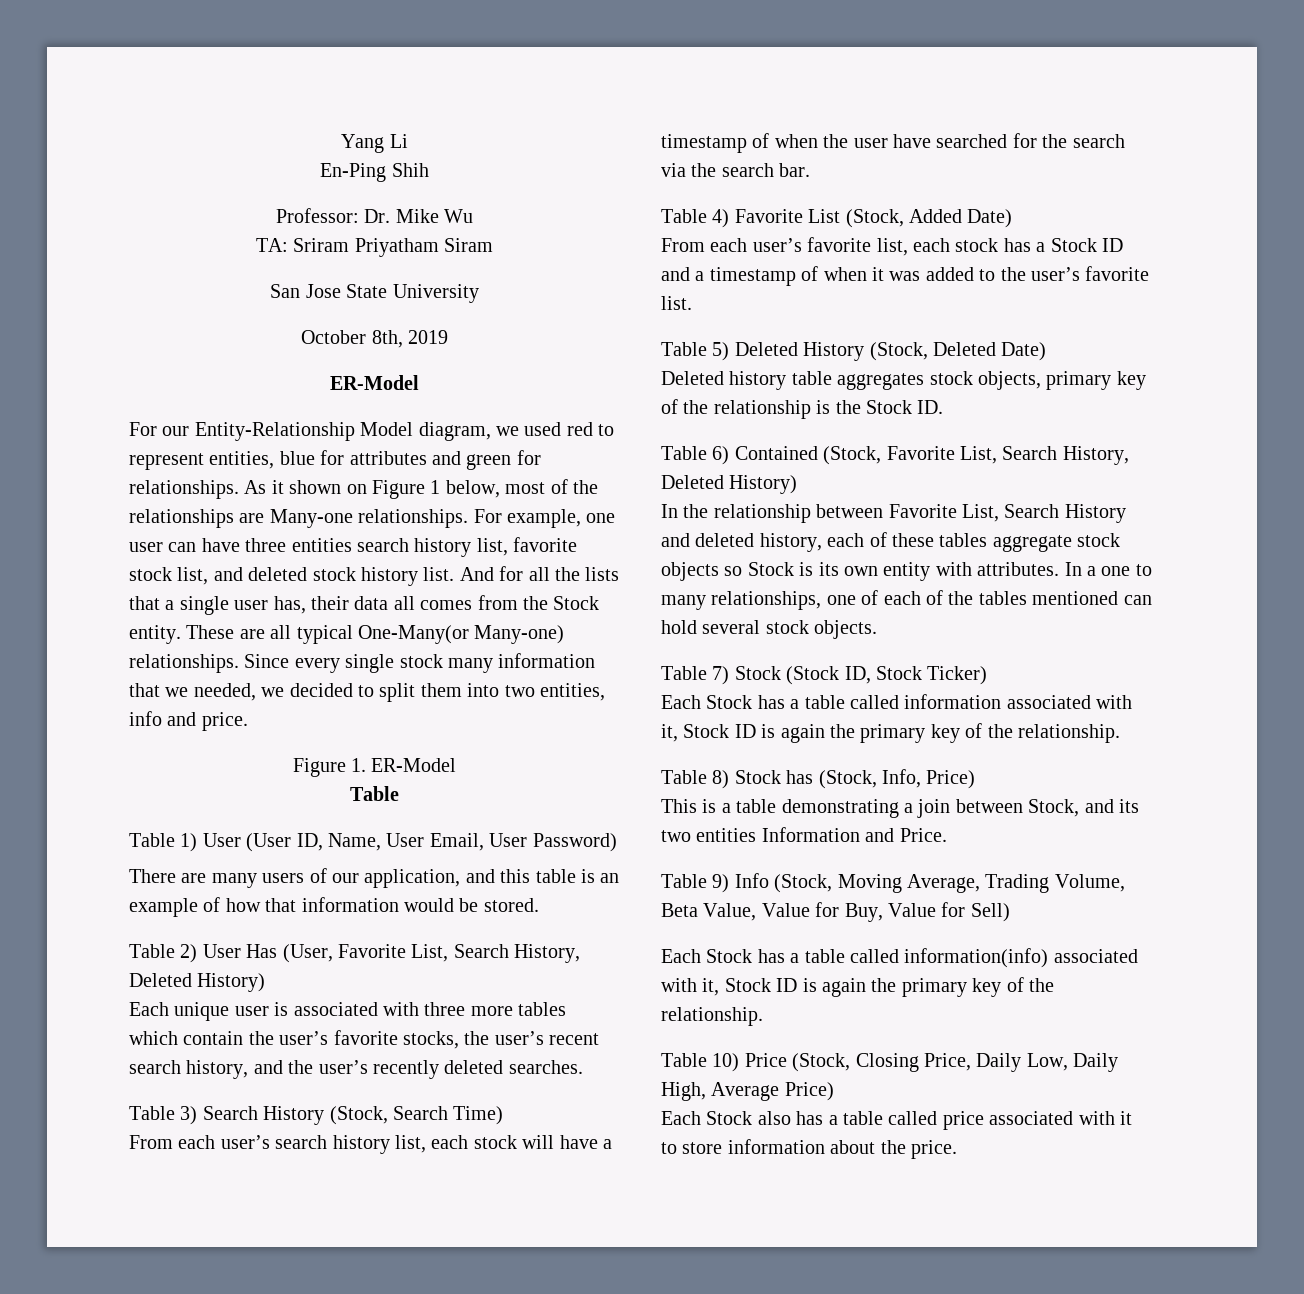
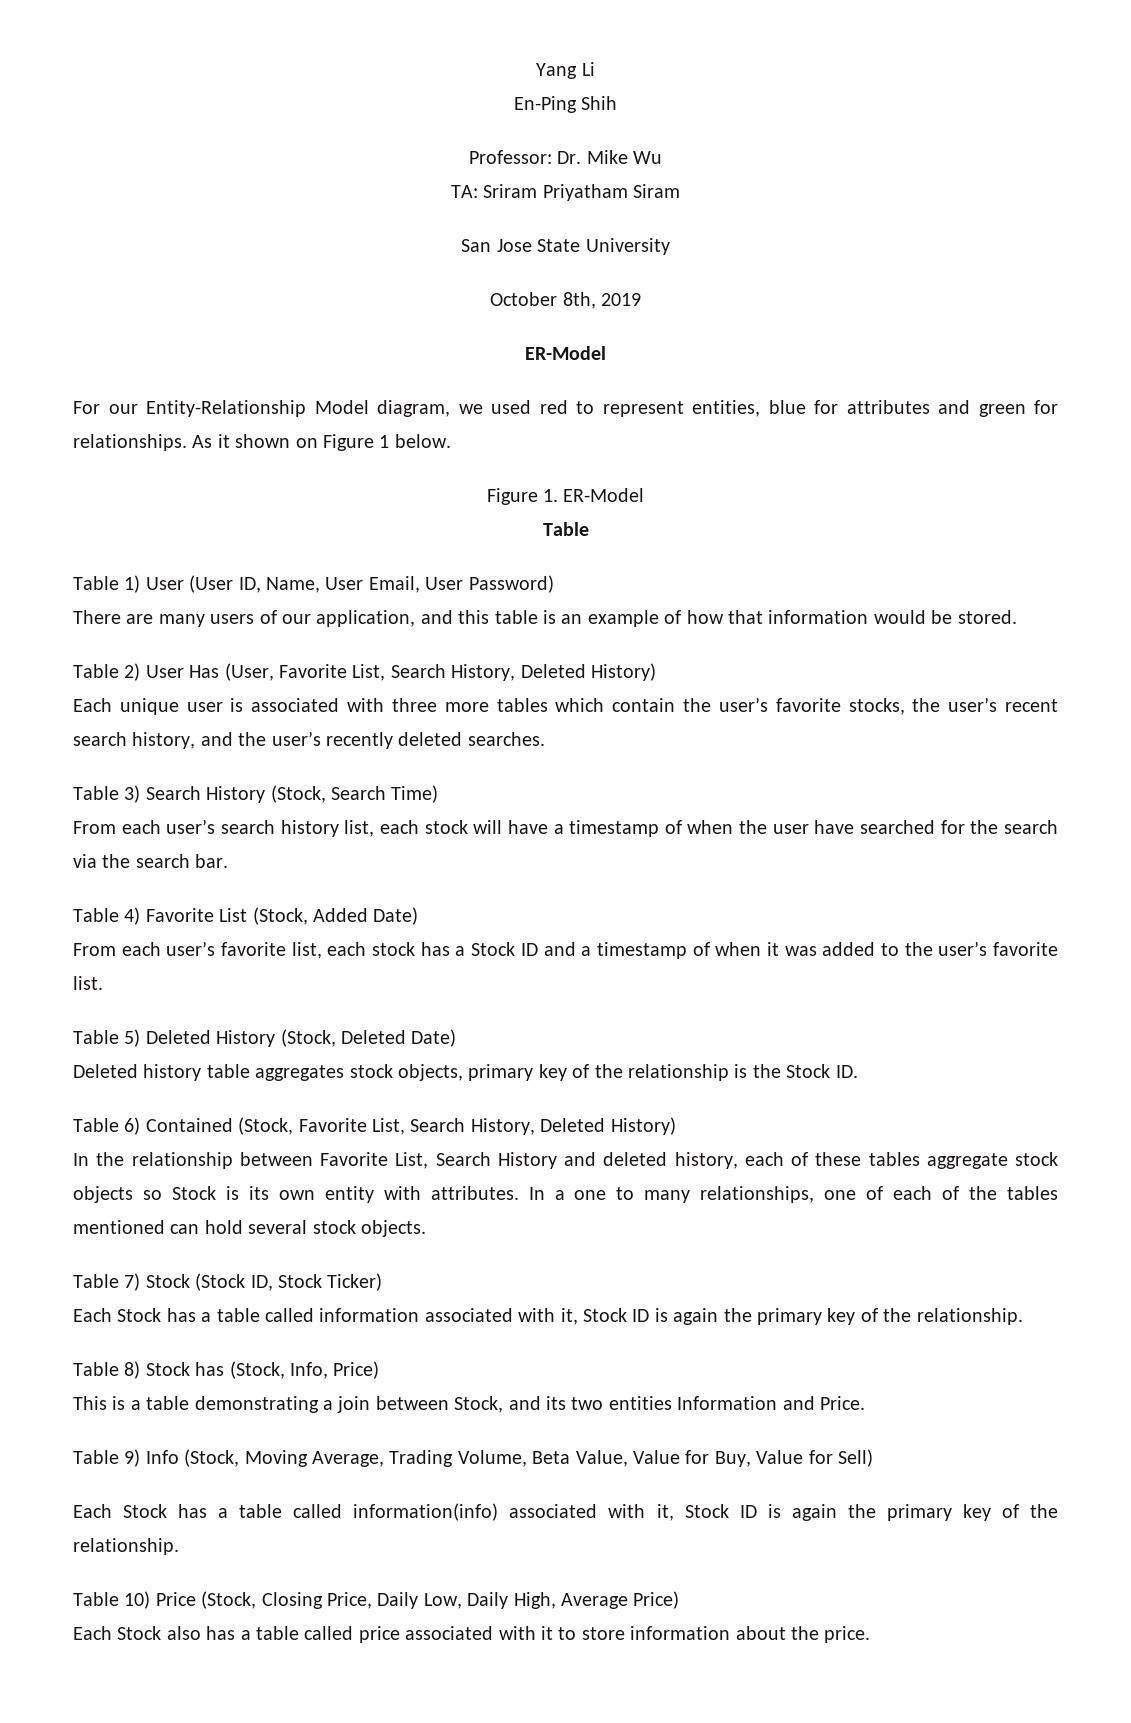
[445,479,598,498] [129,509,616,528] [129,537,578,557] [129,566,620,586] [129,595,600,615] [129,625,565,644] [129,653,596,673] [129,683,605,702] [129,711,248,731] below, most of the relationships are Many-one relationships. For example, one user can have three entities search history list, favorite stock list, and deleted stock history list. And for all the lists that a single user has, their data all comes from the Stock entity. These are all typical One-Many(or Many-one) relationships. Since every single stock many information that we needed, we decided to split them into two entities, info and price. -> [394,434,451,448] below.

